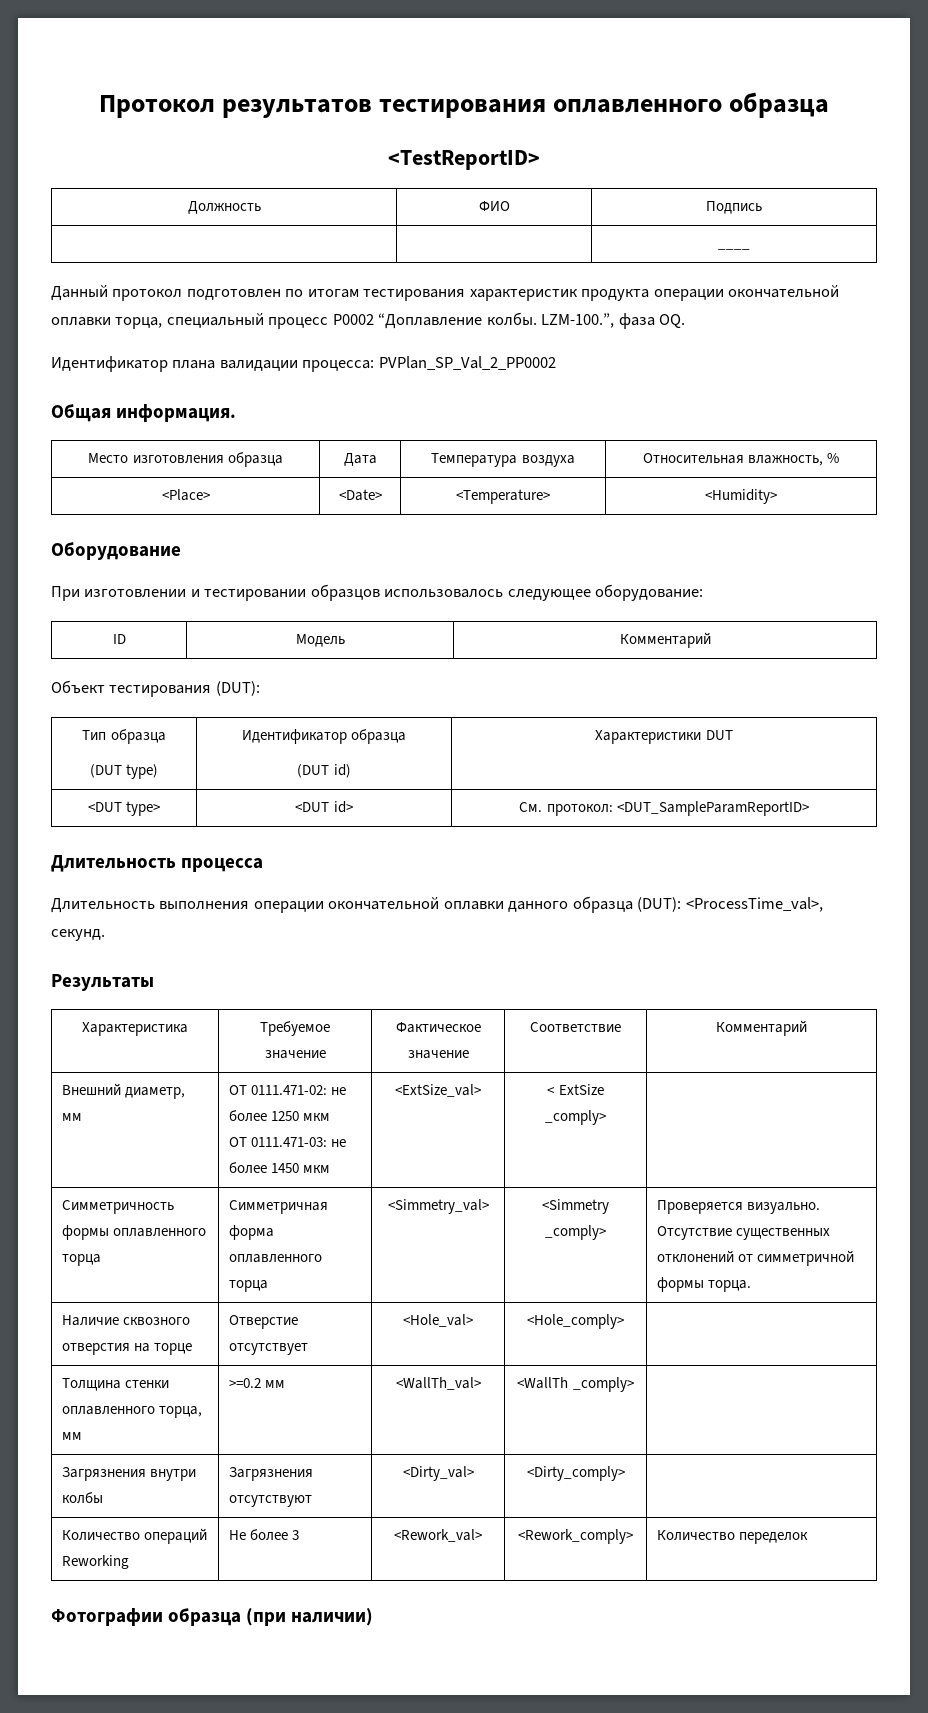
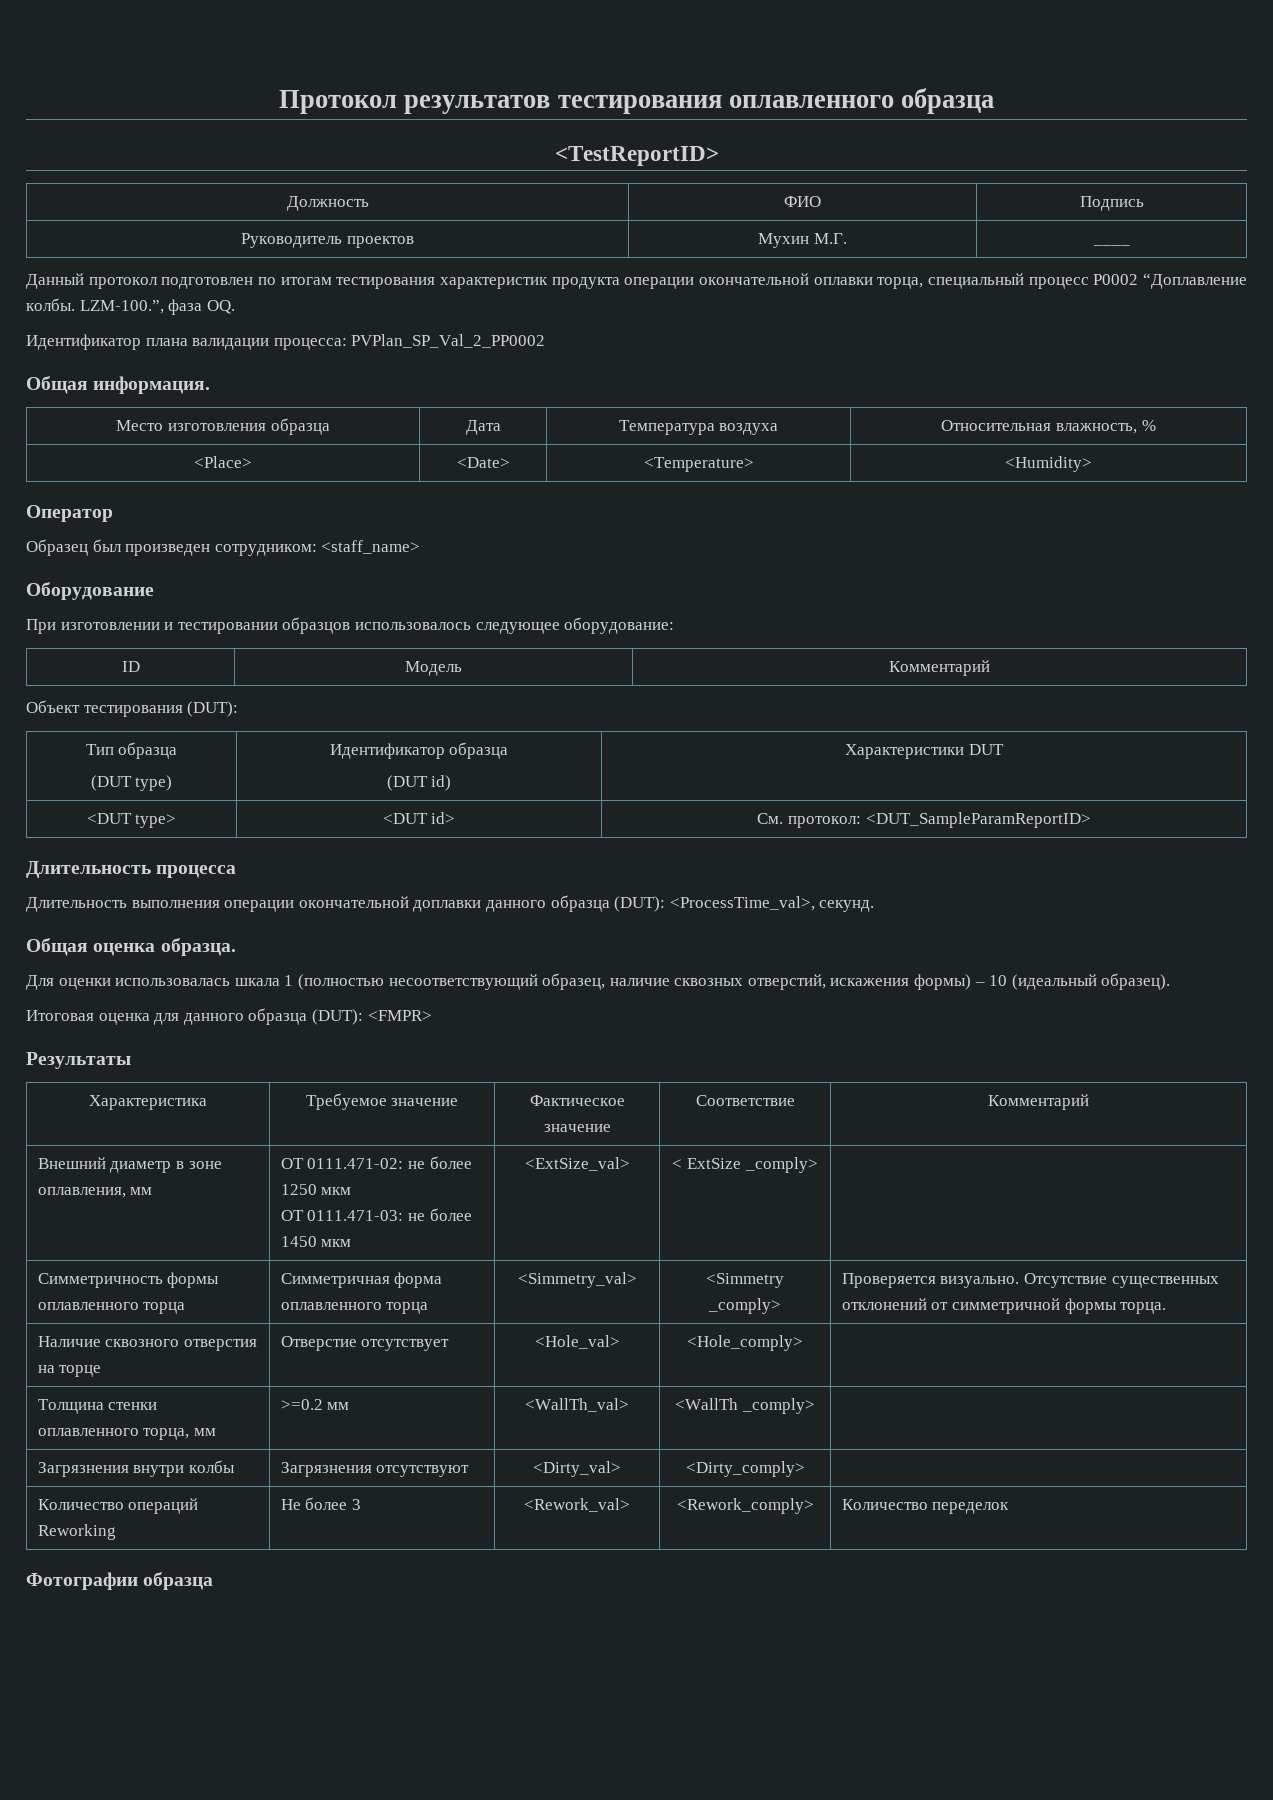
(762, 207) | -> [241,233,414,248] [758,233,847,248] Руководитель проектов | Мухин М.Г.
(777, 496) none -> [26,505,113,522] [26,539,421,556] // Оператор // Образец был произведен сотрудником: <staff_name>
[443,901,504,910] оплавки -> [413,900,482,912] доплавки
(105, 935) none -> [26,938,236,956] [26,973,1171,990] [26,1008,432,1025] // Общая оценка образца. // Для оценки использовалась шкала 1 (полностью несоответствующий образец, наличие сквозных отверстий, искажения формы) – 10 (идеальный образец). // Итоговая оценка для данного образца (DUT): <FMPR>
[125,1087,186,1099] диаметр, -> [110,1161,222,1173] [37,1187,126,1198] диаметр в зоне оплавления,
[246,1608,374,1626] (при наличии) -> (214, 1581) none

